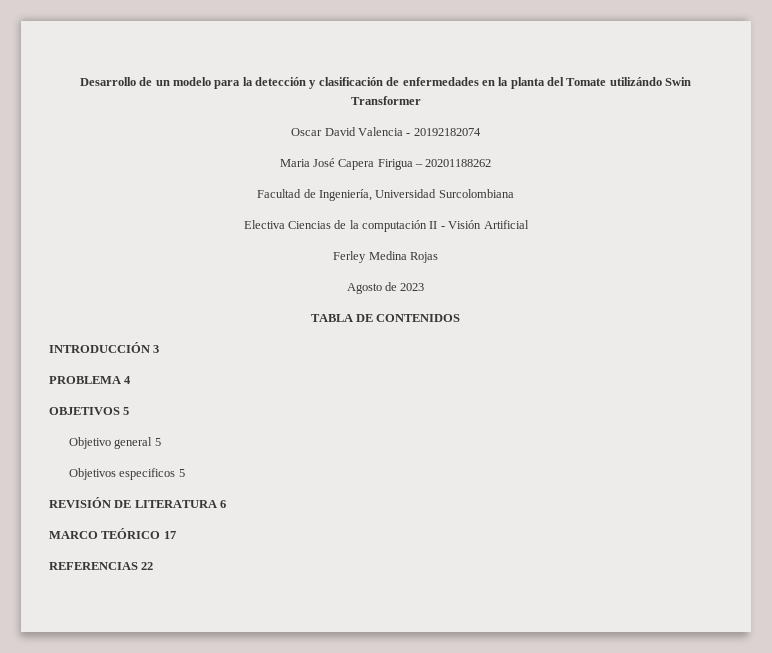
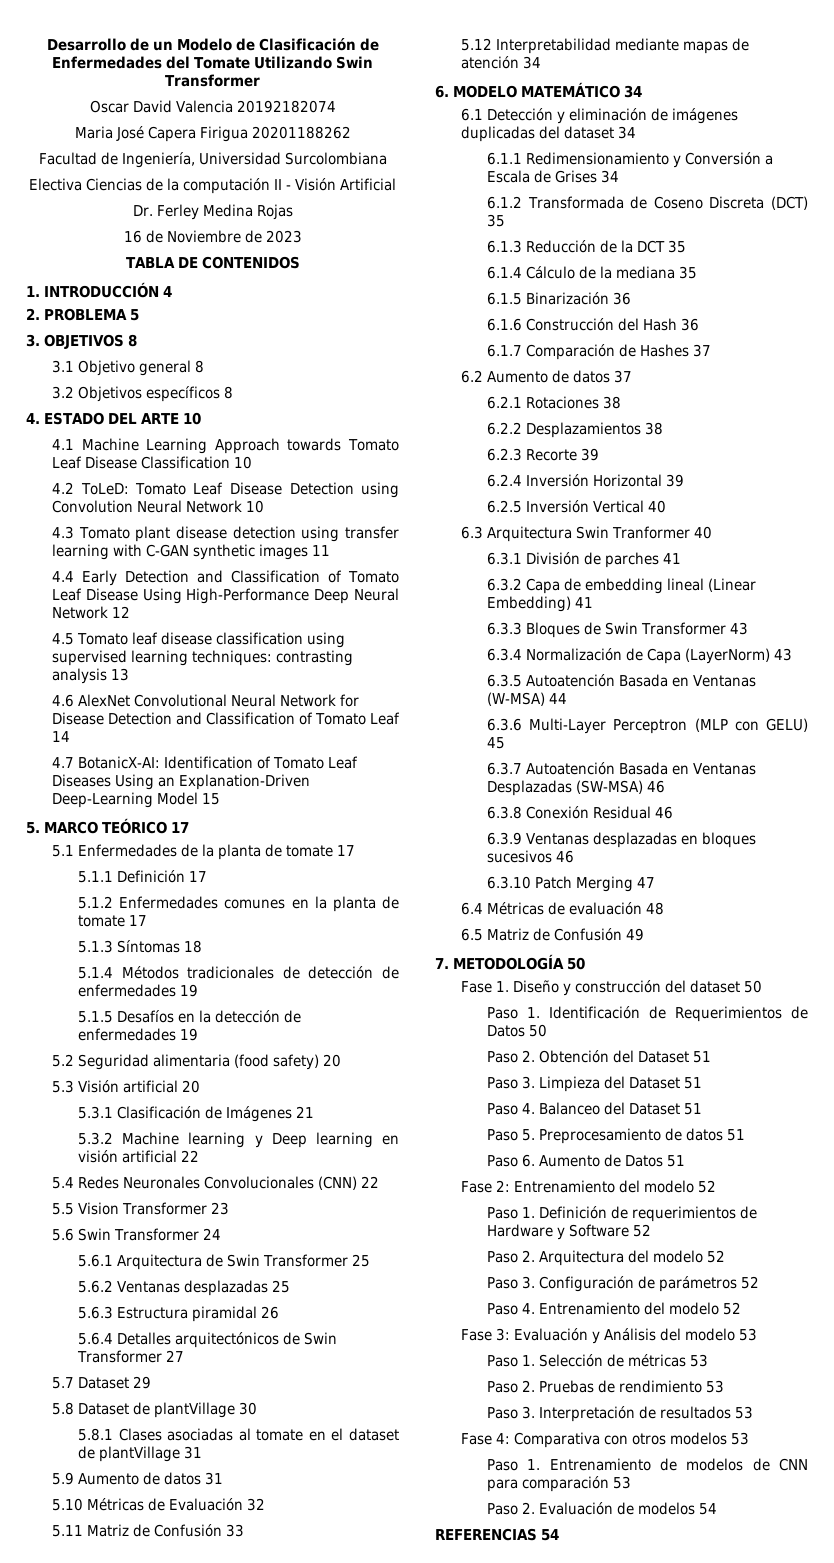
[172,77,545,89] modelo para la detección y clasificación de enfermedades en la planta -> [176,38,379,51] [52,56,163,69] Modelo de Clasificación de Enfermedades
[609,77,662,86] utilizándo -> [253,56,332,69] Utilizando
[406,133,411,136] - -> (233, 106) none
[415,164,424,167] – -> (248, 134) none
(529, 224) none -> [132,205,153,216] Dr.
[346,283,382,294] Agosto -> [123,230,241,243] 16 de Noviembre
[49,342,160,353] [49,376,121,384] INTRODUCCIÓN 3 // PROBLEMA -> [26,282,159,298] 1. INTRODUCCIÓN
[49,407,130,415] [68,437,161,449] [68,468,185,480] [49,497,227,508] [49,528,176,539] OBJETIVOS 5 // Objetivo general 5 // Objetivos especificos 5 // REVISIÓN DE LITERATURA 6 // MARCO TEÓRICO 17 -> [26,308,139,321] [26,334,137,349] [52,360,205,376] [52,386,234,402] [26,412,201,425] [52,438,400,454] [52,456,253,469] [52,482,399,498] [52,500,265,513] [52,526,400,542] [52,544,331,560] [52,570,400,586] [52,588,400,604] [52,606,131,619] [52,632,345,648] [52,650,354,666] [52,668,130,684] [52,694,360,707] [52,712,401,725] [52,731,71,742] [52,756,358,769] [52,774,311,790] [52,792,221,808] [26,818,189,834] [52,844,356,860] [78,870,208,883] [78,896,399,912] [78,915,148,927] [78,940,203,953] [78,966,399,979] [78,984,199,997] [78,1010,302,1023] [78,1028,199,1041] [52,1054,342,1070] [52,1080,201,1093] [78,1106,315,1122] [78,1132,399,1148] [78,1150,200,1163] [52,1176,380,1190] [52,1202,229,1215] [52,1228,221,1241] [78,1254,371,1270] [78,1280,291,1296] [78,1306,280,1322] [78,1332,338,1348] [77,1350,185,1363] [52,1376,152,1389] [52,1402,258,1418] [78,1428,399,1441] [78,1446,203,1462] [52,1472,224,1485] [52,1498,266,1511] [52,1524,245,1537] [461,38,750,54] [461,56,542,69] [435,82,642,98] [461,108,739,124] [461,126,637,142] [487,152,774,168] [487,170,620,183] [487,196,808,210] [487,214,506,227] [487,240,687,253] [487,266,698,279] [487,292,632,305] [487,318,700,331] [487,344,712,360] [461,370,633,383] [487,396,622,409] [487,422,664,438] [487,448,600,461] [487,474,685,487] [487,500,667,513] [461,526,712,542] [487,552,682,568] [487,578,757,594] [487,596,594,612] [487,622,749,638] [487,648,793,664] [487,674,757,687] [487,692,568,706] [487,718,808,734] [487,737,506,749] [487,762,757,775] [487,780,666,796] [487,806,674,819] [487,832,757,848] [487,850,575,863] [487,876,656,892] [461,902,665,915] [461,928,645,941] [435,954,585,970] [461,980,762,996] [487,1006,808,1022] [487,1024,548,1037] [487,1050,712,1063] [487,1076,703,1092] [487,1102,703,1115] [487,1128,746,1144] [487,1154,686,1167] [461,1180,716,1193] [487,1206,758,1222] [487,1224,652,1240] [487,1250,726,1266] [487,1276,760,1292] [487,1302,742,1315] [461,1328,757,1344] [487,1354,709,1367] [487,1380,725,1393] [487,1406,754,1422] [461,1432,749,1448] [487,1458,808,1471] [487,1476,632,1492] [487,1502,718,1515] 2. PROBLEMA 5 // 3. OBJETIVOS 8 // 3.1 Objetivo general 8 // 3.2 Objetivos específicos 8 // 4. ESTADO DEL ARTE 10 // 4.1 Machine Learning Approach towards Tomato Leaf Disease Classification 10 // 4.2 ToLeD: Tomato Leaf Disease Detection using Convolution Neural Network 10 // 4.3 Tomato plant disease detection using transfer learning with C-GAN synthetic images 11 // 4.4 Early Detection and Classification of Tomato Leaf Disease Using High-Performance Deep Neural Network 12 // 4.5 Tomato leaf disease classification using supervised learning techniques: contrasting analysis 13 // 4.6 AlexNet Convolutional Neural Network for Disease Detection and Classification of Tomato Leaf 14 // 4.7 BotanicX-AI: Identification of Tomato Leaf Diseases Using an Explanation-Driven Deep-Learning Model 15 // 5. MARCO TEÓRICO 17 // 5.1 Enfermedades de la planta de tomate 17 // 5.1.1 Definición 17 // 5.1.2 Enfermedades comunes en la planta de tomate 17 // 5.1.3 Síntomas 18 // 5.1.4 Métodos tradicionales de detección de enfermedades 19 // 5.1.5 Desafíos en la detección de enfermedades 19 // 5.2 Seguridad alimentaria (food safety) 20 // 5.3 Visión artificial 20 // 5.3.1 Clasificación de Imágenes 21 // 5.3.2 Machine learning y Deep learning en visión artificial 22 // 5.4 Redes Neuronales Convolucionales (CNN) 22 // 5.5 Vision Transformer 23 // 5.6 Swin Transformer 24 // 5.6.1 Arquitectura de Swin Transformer 25 // 5.6.2 Ventanas desplazadas 25 // 5.6.3 Estructura piramidal 26 // 5.6.4 Detalles arquitectónicos de Swin Transformer 27 // 5.7 Dataset 29 // 5.8 Dataset de plantVillage 30 // 5.8.1 Clases asociadas al tomate en el dataset de plantVillage 31 // 5.9 Aumento de datos 31 // 5.10 Métricas de Evaluación 32 // 5.11 Matriz de Confusión 33 // 5.12 Interpretabilidad mediante mapas de atención 34 // 6. MODELO MATEMÁTICO 34 // 6.1 Detección y eliminación de imágenes duplicadas del dataset 34 // 6.1.1 Redimensionamiento y Conversión a Escala de Grises 34 // 6.1.2 Transformada de Coseno Discreta (DCT) 35 // 6.1.3 Reducción de la DCT 35 // 6.1.4 Cálculo de la mediana 35 // 6.1.5 Binarización 36 // 6.1.6 Construcción del Hash 36 // 6.1.7 Comparación de Hashes 37 // 6.2 Aumento de datos 37 // 6.2.1 Rotaciones 38 // 6.2.2 Desplazamientos 38 // 6.2.3 Recorte 39 // 6.2.4 Inversión Horizontal 39 // 6.2.5 Inversión Vertical 40 // 6.3 Arquitectura Swin Tranformer 40 // 6.3.1 División de parches 41 // 6.3.2 Capa de embedding lineal (Linear Embedding) 41 // 6.3.3 Bloques de Swin Transformer 43 // 6.3.4 Normalización de Capa (LayerNorm) 43 // 6.3.5 Autoatención Basada en Ventanas (W-MSA) 44 // 6.3.6 Multi-Layer Perceptron (MLP con GELU) 45 // 6.3.7 Autoatención Basada en Ventanas Desplazadas (SW-MSA) 46 // 6.3.8 Conexión Residual 46 // 6.3.9 Ventanas desplazadas en bloques sucesivos 46 // 6.3.10 Patch Merging 47 // 6.4 Métricas de evaluación 48 // 6.5 Matriz de Confusión 49 // 7. METODOLOGÍA 50 // Fase 1. Diseño y construcción del dataset 50 // Paso 1. Identificación de Requerimientos de Datos 50 // Paso 2. Obtención del Dataset 51 // Paso 3. Limpieza del Dataset 51 // Paso 4. Balanceo del Dataset 51 // Paso 5. Preprocesamiento de datos 51 // Paso 6. Aumento de Datos 51 // Fase 2: Entrenamiento del modelo 52 // Paso 1. Definición de requerimientos de Hardware y Software 52 // Paso 2. Arquitectura del modelo 52 // Paso 3. Configuración de parámetros 52 // Paso 4. Entrenamiento del modelo 52 // Fase 3: Evaluación y Análisis del modelo 53 // Paso 1. Selección de métricas 53 // Paso 2. Pruebas de rendimiento 53 // Paso 3. Interpretación de resultados 53 // Fase 4: Comparativa con otros modelos 53 // Paso 1. Entrenamiento de modelos de CNN para comparación 53 // Paso 2. Evaluación de modelos 54
[141,562,154,570] 22 -> [541,1529,559,1541] 54

